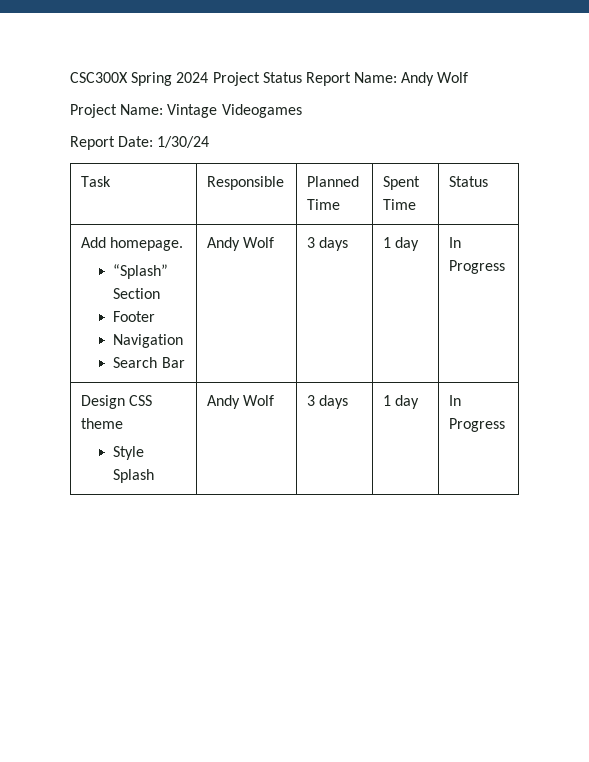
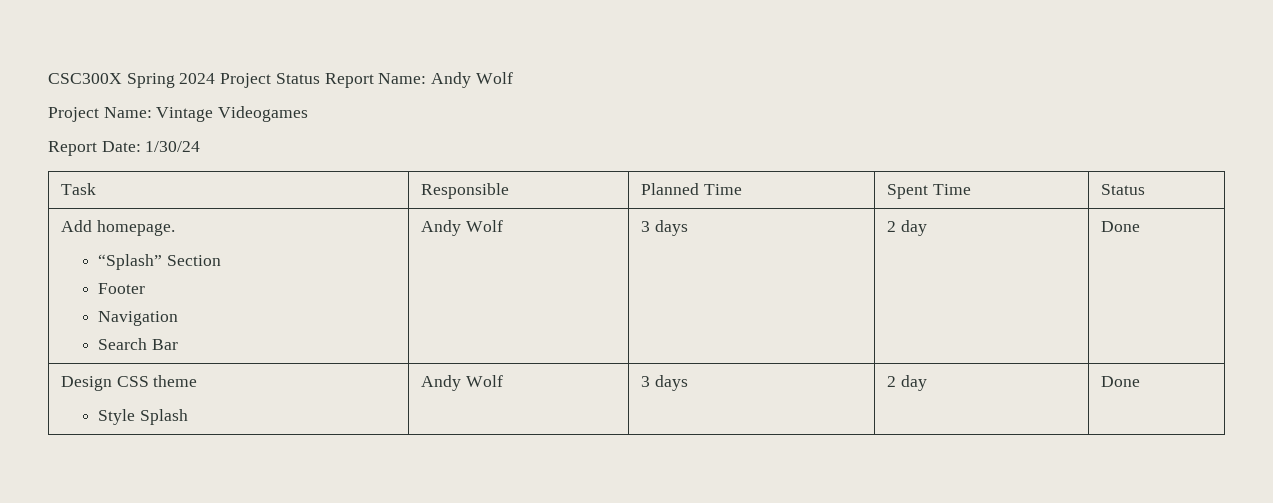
[382,237,420,251] [448,237,461,248] [448,260,505,274] 1 day | In Progress -> [886,220,927,236] [1100,221,1140,232] 2 day | Done
[382,395,420,409] [448,395,461,406] [448,418,505,432] 1 day | In Progress -> [886,375,927,391] [1100,376,1140,387] 2 day | Done

